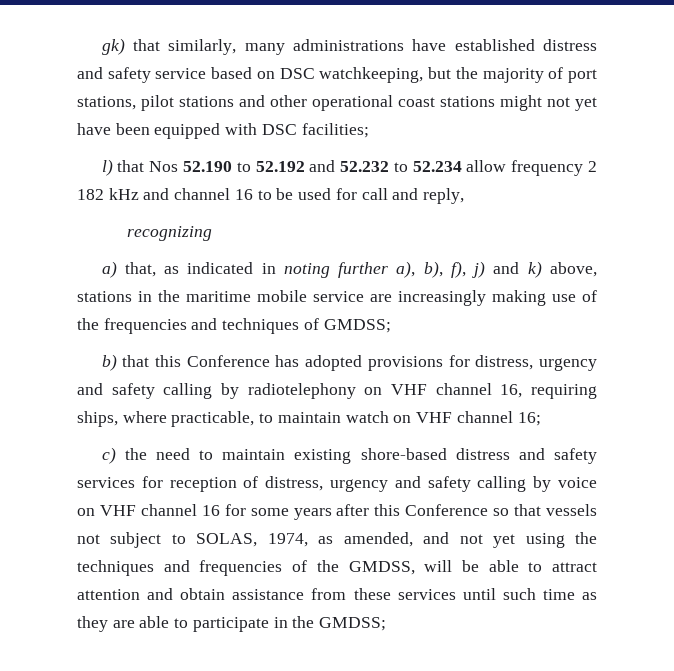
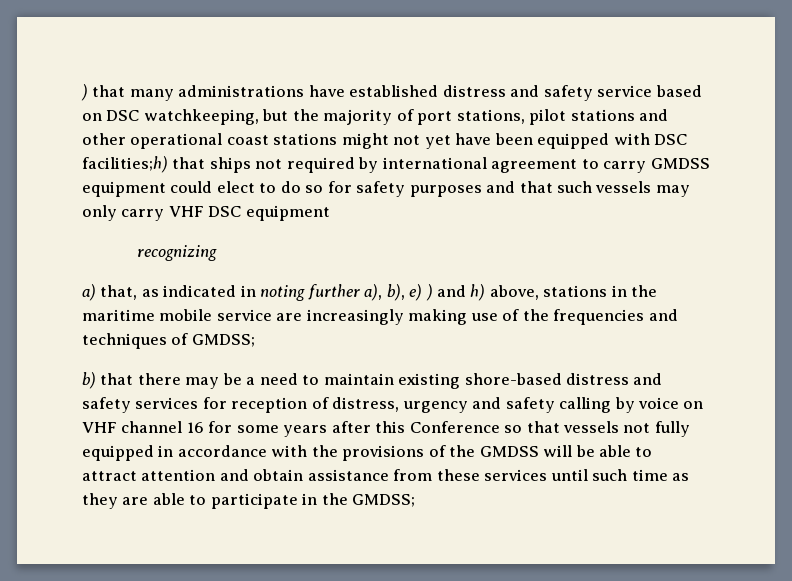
[101,38,237,55] gk) that similarly, -> [81,84,126,101] ) that
[301,123,369,138] [101,159,597,176] [77,188,464,204] facilities; // l) that Nos 52.190 to 52.192 and 52.232 to 52.234 allow frequency 2 182 kHz and channel 16 to be used for call and reply, -> [82,156,710,173] [82,181,690,197] [82,205,330,221] facilities;h) that ships not required by international agreement to carry GMDSS equipment could elect to do so for safety purposes and that such vessels may only carry VHF DSC equipment
[450,261,542,278] f), j) and k) -> [409,284,486,301] e) ) and h)
[155,355,598,371] [77,383,597,399] [77,411,541,427] [101,447,147,464] this Conference has adopted provisions for distress, urgency and safety calling by radiotelephony on VHF channel 16, requiring ships, where practicable, to maintain watch on VHF channel 16; // c) the -> [137,373,256,389] there may be a
[110,532,597,548] [77,560,415,576] subject to SOLAS, 1974, as amended, and not yet using the techniques and frequencies of the GMDSS, -> [654,421,690,437] [82,445,539,461] fully equipped in accordance with the provisions of the GMDSS

